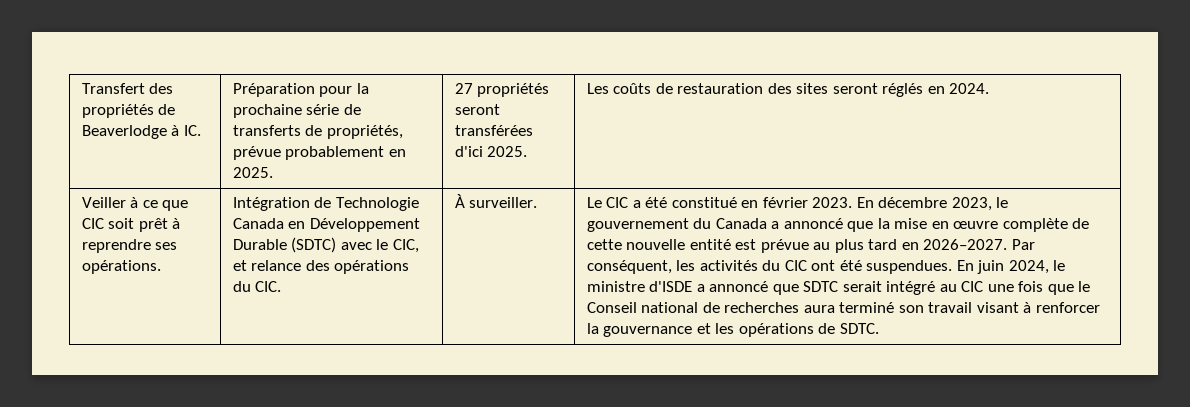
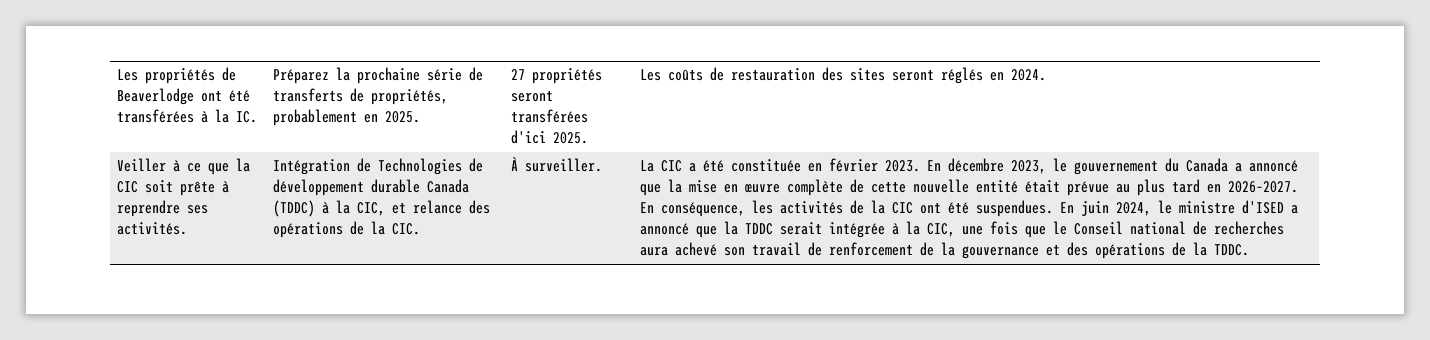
[82,83,174,94] Transfert des -> [117,69,139,81] Les
[171,125,180,136] à -> [201,90,251,102] [117,109,230,123] ont été transférées à la
[233,83,353,97] Préparation pour -> [273,69,330,84] Préparez
[233,146,282,160] prévue -> (449, 97) none
(189, 205) none -> [236,158,251,172] la
[138,218,168,232] prêt -> [180,181,216,196] prête
[82,260,162,274] opérations. -> [117,222,188,235] activités.
[335,197,419,211] [233,218,420,232] [233,237,389,253] Technologie Canada en Développement Durable (SDTC) avec le -> [378,158,484,175] [273,179,470,196] [273,200,351,217] Technologies de développement durable Canada (TDDC) à la
[233,281,252,292] du -> [350,221,386,235] de la
[587,197,603,208] Le -> [640,160,655,172] La
[671,197,737,208] constitué -> [731,159,802,172] constituée
[735,239,757,250] est -> [1025,180,1061,193] était
[1011,239,1035,250] [587,260,781,274] Par conséquent, les activités du -> [640,200,886,217] En conséquence, les activités de la
[649,281,984,295] d'ISDE a annoncé que SDTC serait intégré au CIC -> [1242,200,1299,214] [640,221,956,238] d'ISED a annoncé que la TDDC serait intégrée à la CIC,
[839,302,895,313] terminé -> [675,242,718,256] achevé
[976,302,1100,313] visant à renforcer -> [808,242,935,256] de renforcement de
[715,323,879,337] les opérations de SDTC. -> [1067,242,1250,259] des opérations de la TDDC.

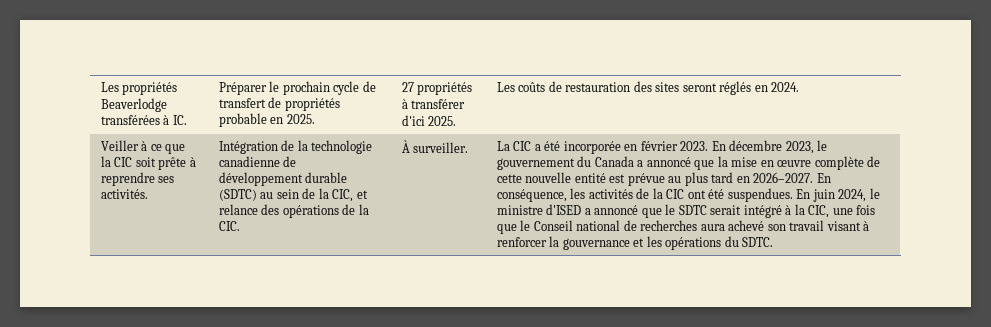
[222,67,237,81] [117,88,251,105] de Beaverlodge ont été -> [100,98,167,112] Beaverlodge
[215,109,230,123] la -> (170, 120) none
[273,67,484,84] [273,88,449,105] [273,109,358,126] Préparez la prochaine série de transferts de propriétés, probablement -> [218,81,376,95] [218,97,340,111] [218,113,267,127] Préparer le prochain cycle de transfert de propriétés probable
[511,91,554,102] [511,109,589,123] seront transférées -> [401,99,466,109] à transférer
[378,158,484,175] [273,179,470,196] [273,200,330,217] Technologies de développement durable Canada (TDDC) à -> [297,140,373,154] [218,156,297,167] [218,172,348,186] [218,188,316,201] la technologie canadienne de développement durable (SDTC) au sein de
[731,159,802,172] constituée -> [563,141,621,154] incorporée
[1025,180,1061,193] était -> [609,174,626,183] est
[724,221,886,238] la TDDC serait intégrée -> [665,204,782,218] le SDTC serait intégré
[808,242,1250,259] de renforcement de la gouvernance et des opérations de la TDDC. -> [826,221,870,231] [496,236,774,250] visant à renforcer la gouvernance et les opérations du SDTC.

